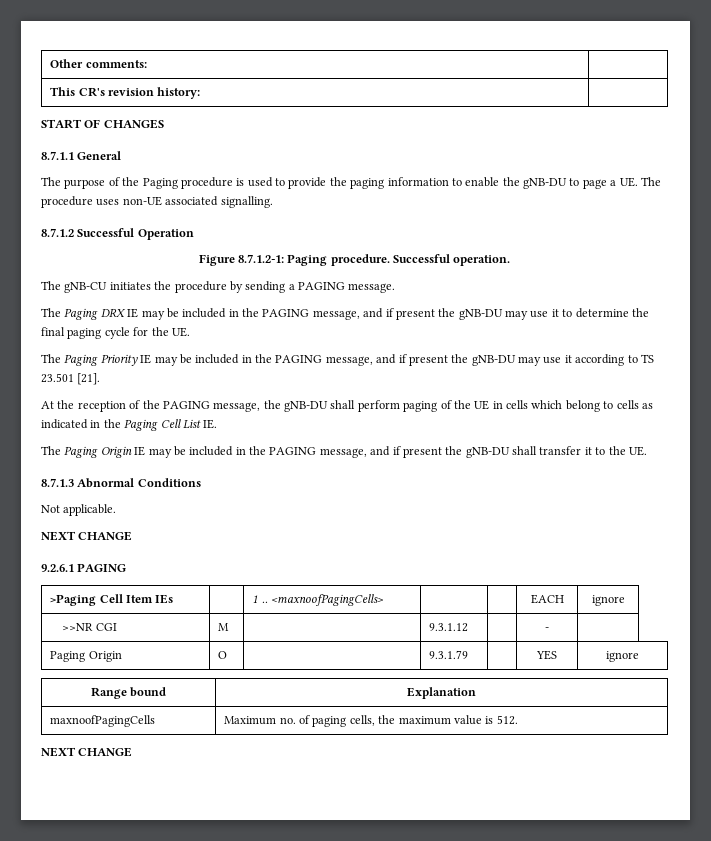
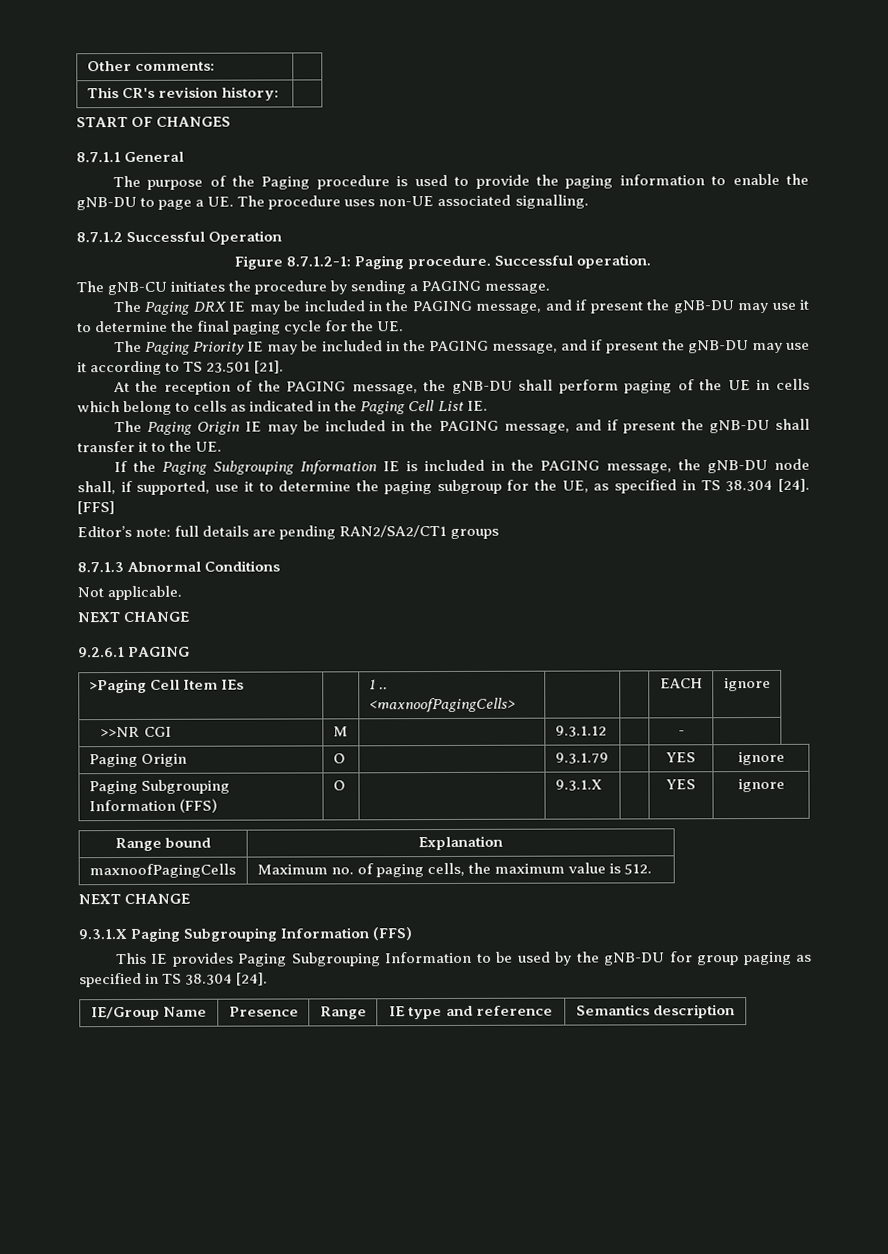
(647, 451) none -> [113,458,810,475] [77,478,810,495] [77,501,115,515] [77,524,500,540] // If the Paging Subgrouping Information IE is included in the PAGING message, the gNB-DU node shall, if supported, use it to determine the paging subgroup for the UE, as specified in TS 38.304 [24]. [FFS] // Editor’s note: full details are pending RAN2/SA2/CT1 groups
(639, 656) none -> [88,779,230,795] [88,798,218,813] [332,780,346,791] [554,779,602,791] [666,779,696,790] [737,778,785,793] // Paging Subgrouping Information (FFS) | O | | 9.3.1.X | | YES | ignore
(133, 752) none -> [78,927,413,942] [115,951,813,967] [79,972,269,988] [90,1006,208,1021] [228,1006,299,1017] [319,1006,367,1020] [389,1005,553,1020] [575,1004,736,1019] // 9.3.1.X Paging Subgrouping Information (FFS) // This IE provides Paging Subgrouping Information to be used by the gNB-DU for group paging as specified in TS 38.304 [24]. // IE/Group Name | Presence | Range | IE type and reference | Semantics description

